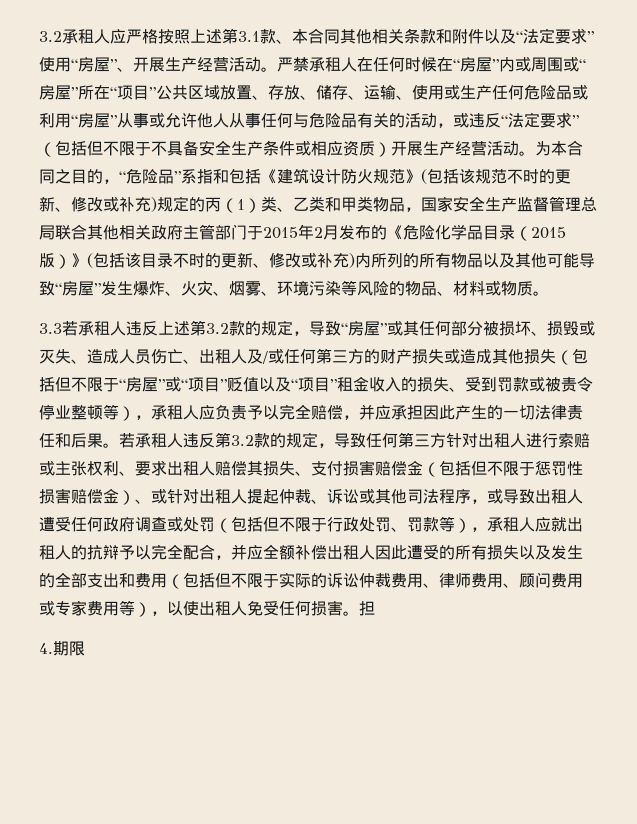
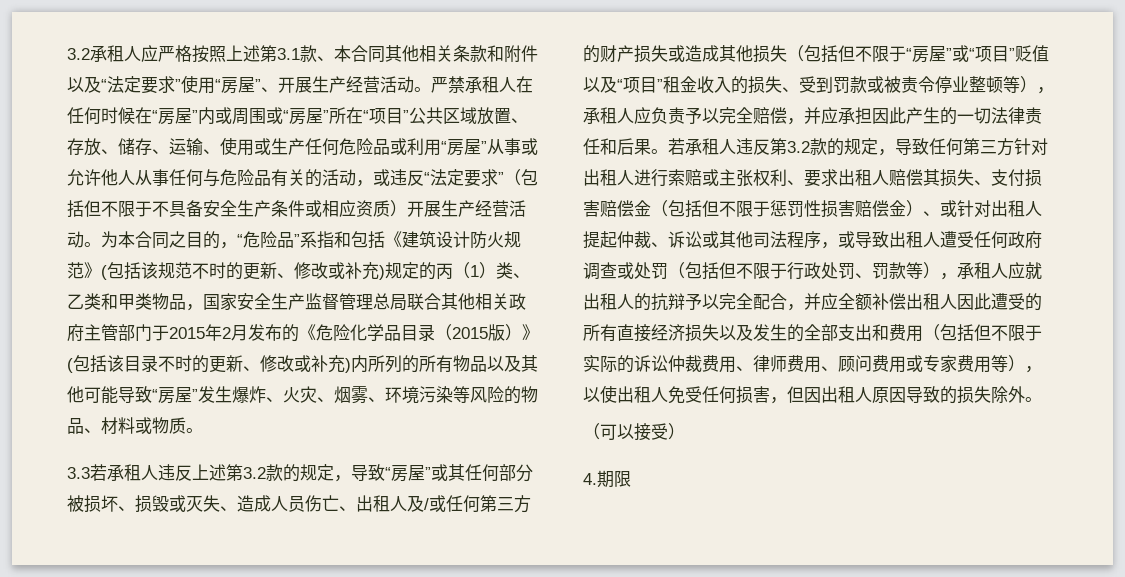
(487, 552) none -> [617,324,685,342] 直接经济
[343,601,375,616] 。担 -> [770,386,1042,404] [583,423,685,441] ，但因出租人原因导致的损失除外。 // （可以接受）

